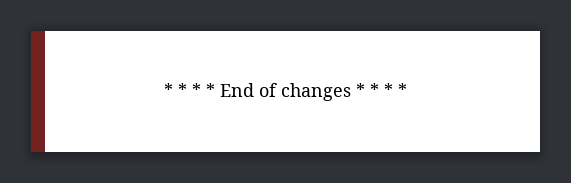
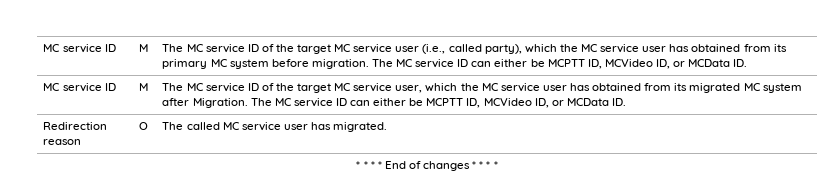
(164, 90) none -> [43,44,116,53] [139,44,149,52] [162,44,787,54] [162,59,748,69] [43,83,116,92] [139,83,149,91] [162,83,802,93] [162,98,626,108] [43,122,108,130] [43,139,82,145] [139,122,149,130] [162,122,388,132] MC service ID | M | The MC service ID of the target MC service user (i.e., called party), which the MC service user has obtained from its primary MC system before migration. The MC service ID can either be MCPTT ID, MCVideo ID, or MCData ID. // MC service ID | M | The MC service ID of the target MC service user, which the MC service user has obtained from its migrated MC system after Migration. The MC service ID can either be MCPTT ID, MCVideo ID, or MCData ID. // Redirection reason | O | The called MC service user has migrated. //

